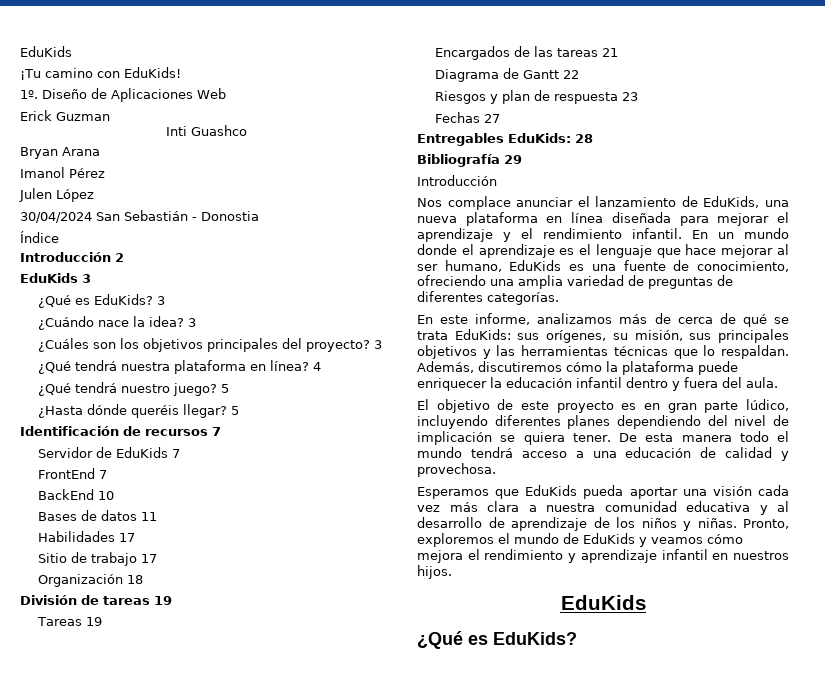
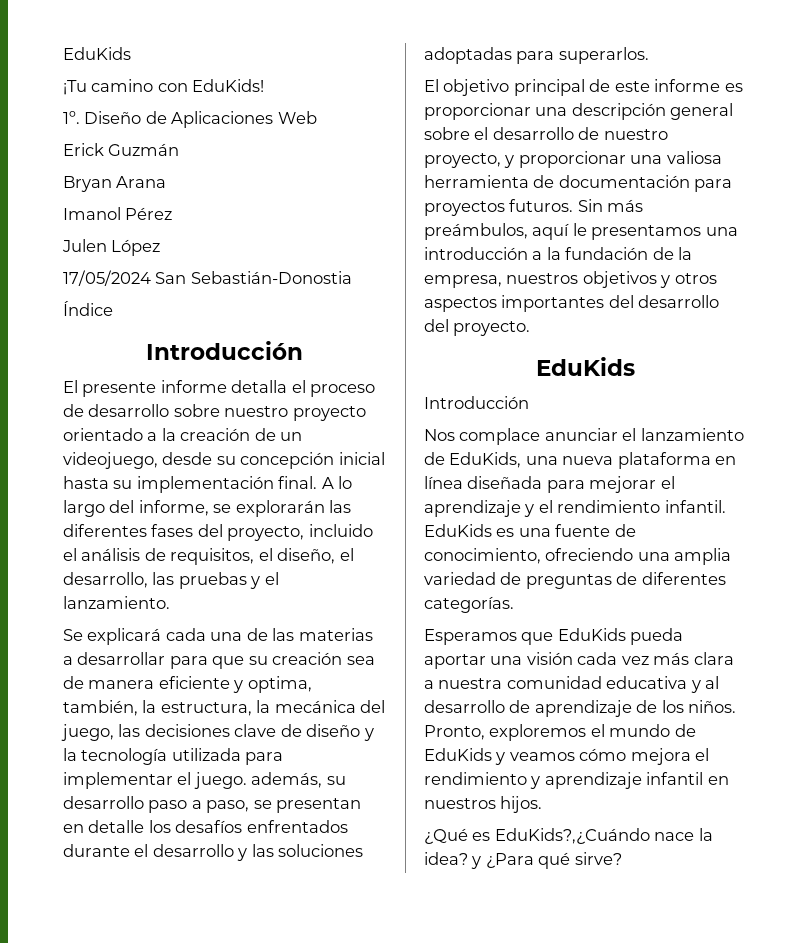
[56,112,110,121] [165,125,247,136] Guzman // Inti Guashco -> [108,143,180,156] Guzmán
[20,210,259,223] [20,231,59,243] [20,252,124,262] [20,273,91,283] [38,294,166,308] [38,316,197,330] [38,338,383,352] [38,360,322,374] [38,382,230,396] [38,404,240,418] [20,426,221,436] [38,447,181,458] [38,468,108,479] [38,489,115,500] [38,510,158,521] [38,531,136,542] [38,552,158,566] [38,574,144,587] [20,595,172,605] [37,617,103,626] [435,46,619,60] [435,68,580,82] [435,90,639,104] [435,112,501,123] [417,133,593,146] [417,154,522,167] 30/04/2024 San Sebastián - Donostia // Índice // Introducción 2 // EduKids 3 // ¿Qué es EduKids? 3 // ¿Cuándo nace la idea? 3 // ¿Cuáles son los objetivos principales del proyecto? 3 // ¿Qué tendrá nuestra plataforma en línea? 4 // ¿Qué tendrá nuestro juego? 5 // ¿Hasta dónde queréis llegar? 5 // Identificación de recursos 7 // Servidor de EduKids 7 // FrontEnd 7 // BackEnd 10 // Bases de datos 11 // Habilidades 17 // Sitio de trabajo 17 // Organización 18 // División de tareas 19 // Tareas 19 // Encargados de las tareas 21 // Diagrama de Gantt 22 // Riesgos y plan de respuesta 23 // Fechas 27 // Entregables EduKids: 28 // Bibliografía 29 -> [63,270,352,286] [63,301,113,316] [146,341,303,360] [63,380,376,397] [63,404,366,421] [63,428,303,441] [63,452,385,469] [63,476,353,493] [63,500,352,517] [63,524,373,541] [63,548,354,565] [63,572,279,589] [63,596,170,609] [63,628,373,645] [63,652,375,669] [63,676,312,693] [63,700,386,716] [61,724,374,741] [63,748,284,765] [63,772,346,789] [63,796,362,813] [63,820,348,833] [63,844,364,861] [424,47,649,64] [424,79,743,96] [424,103,734,120] [424,127,668,140] [424,151,722,168] [424,175,733,192] [424,199,644,216] [424,223,738,240] [424,247,693,260] [424,271,717,288] [424,295,720,312] [424,319,531,336] [536,357,635,376] 17/05/2024 San Sebastián-Donostia // Índice // Introducción // El presente informe detalla el proceso de desarrollo sobre nuestro proyecto orientado a la creación de un videojuego, desde su concepción inicial hasta su implementación final. A lo largo del informe, se explorarán las diferentes fases del proyecto, incluido el análisis de requisitos, el diseño, el desarrollo, las pruebas y el lanzamiento. // Se explicará cada una de las materias a desarrollar para que su creación sea de manera eficiente y optima, también, la estructura, la mecánica del juego, las decisiones clave de diseño y la tecnología utilizada para implementar el juego. además, su desarrollo paso a paso, se presentan en detalle los desafíos enfrentados durante el desarrollo y las soluciones adoptadas para superarlos. // El objetivo principal de este informe es proporcionar una descripción general sobre el desarrollo de nuestro proyecto, y proporcionar una valiosa herramienta de documentación para proyectos futuros. Sin más preámbulos, aquí le presentamos una introducción a la fundación de la empresa, nuestros objetivos y otros aspectos importantes del desarrollo del proyecto. // EduKids
[692,228,789,239] [417,244,789,258] [417,260,502,272] En un mundo donde el aprendizaje es el lenguaje que hace mejorar al ser humano, -> (726, 506) none
[417,313,789,327] [417,329,789,343] [417,345,789,359] [417,361,738,375] [417,377,778,391] [417,399,789,413] [417,415,789,429] [417,431,789,445] [417,447,789,461] [417,463,496,477] // En este informe, analizamos más de cerca de qué se trata EduKids: sus orígenes, su misión, sus principales objetivos y las herramientas técnicas que lo respaldan. Además, discutiremos cómo la plataforma puede enriquecer la educación infantil dentro y fuera del aula. // El objetivo de este proyecto es en gran parte lúdico, incluyendo diferentes planes dependiendo del nivel de implicación se quiera tener. De esta manera todo el mundo tendrá acceso a una educación de calidad y provechosa. -> (514, 604) none
[641,518,737,531] niños y niñas. -> [688,700,737,713] niños.
[560,595,646,610] [417,631,577,649] // EduKids // ¿Qué es EduKids? -> [424,828,713,844] [424,852,622,869] // ¿Qué es EduKids?,¿Cuándo nace la idea? y ¿Para qué sirve?

